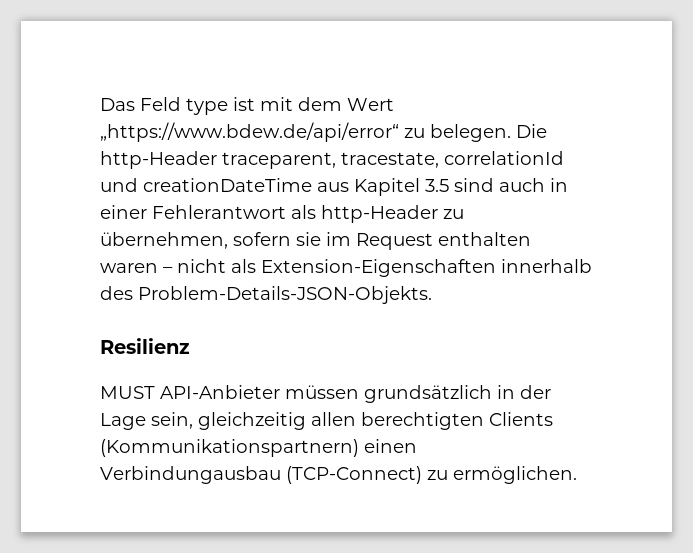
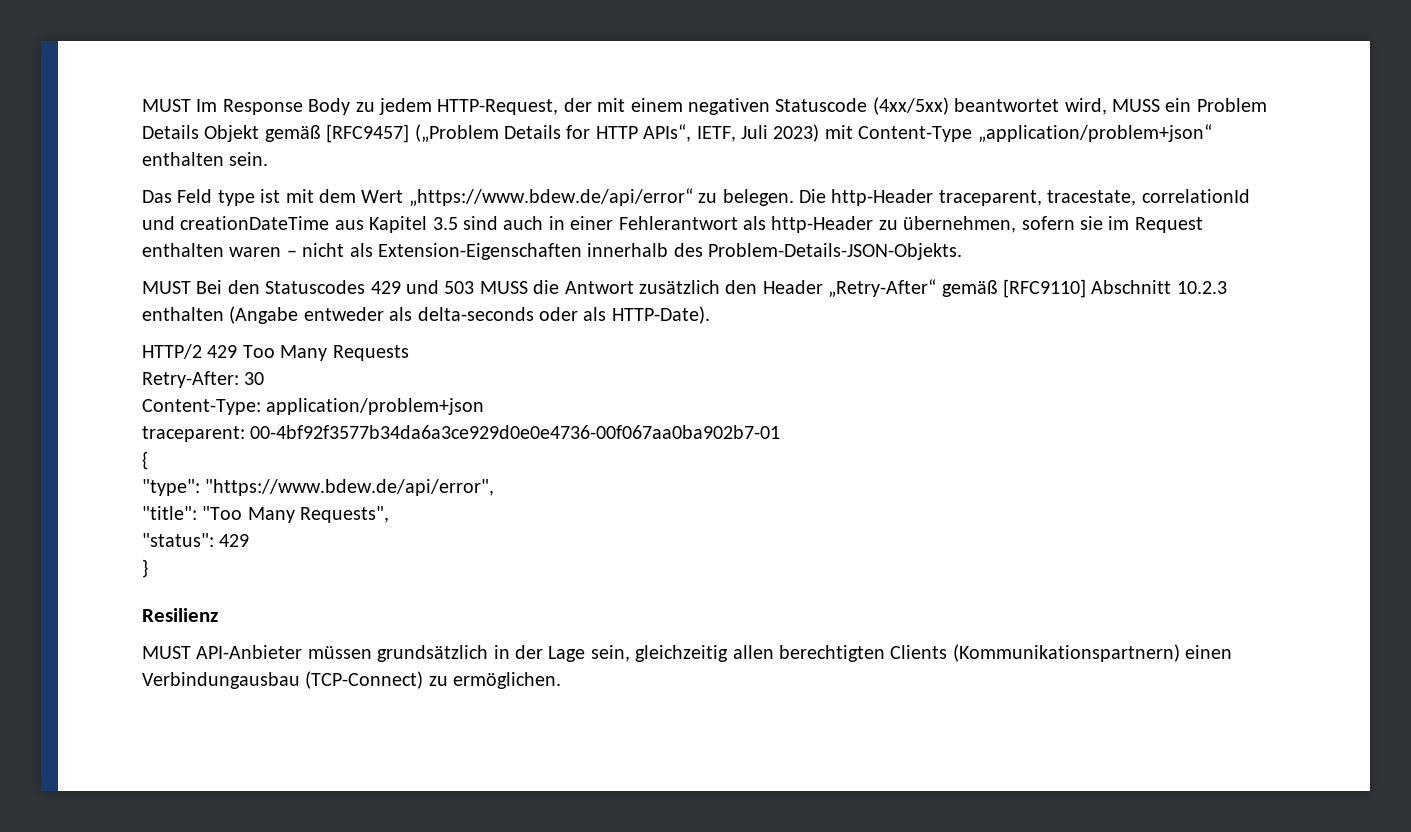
(100, 104) none -> [142,97,1267,115] [142,124,1212,143] [142,152,269,166] MUST Im Response Body zu jedem HTTP-Request, der mit einem negativen Statuscode (4xx/5xx) beantwortet wird, MUSS ein Problem Details Objekt gemäß [RFC9457] („Problem Details for HTTP APIs“, IETF, Juli 2023) mit Content-Type „application/problem+json“ enthalten sein. //
(432, 295) none -> [142,279,1227,298] [142,306,710,324] [142,344,409,361] [142,371,265,388] [142,398,485,415] [142,425,781,442] [142,451,148,470] [142,479,495,496] [142,506,390,523] [142,533,250,547] [142,559,148,578] // MUST Bei den Statuscodes 429 und 503 MUSS die Antwort zusätzlich den Header „Retry-After“ gemäß [RFC9110] Abschnitt 10.2.3 enthalten (Angabe entweder als delta-seconds oder als HTTP-Date). // HTTP/2 429 Too Many Requests // Retry-After: 30 // Content-Type: application/problem+json // traceparent: 00-4bf92f3577b34da6a3ce929d0e0e4736-00f067aa0ba902b7-01 // { // "type": "https://www.bdew.de/api/error", // "title": "Too Many Requests", // "status": 429 // }

